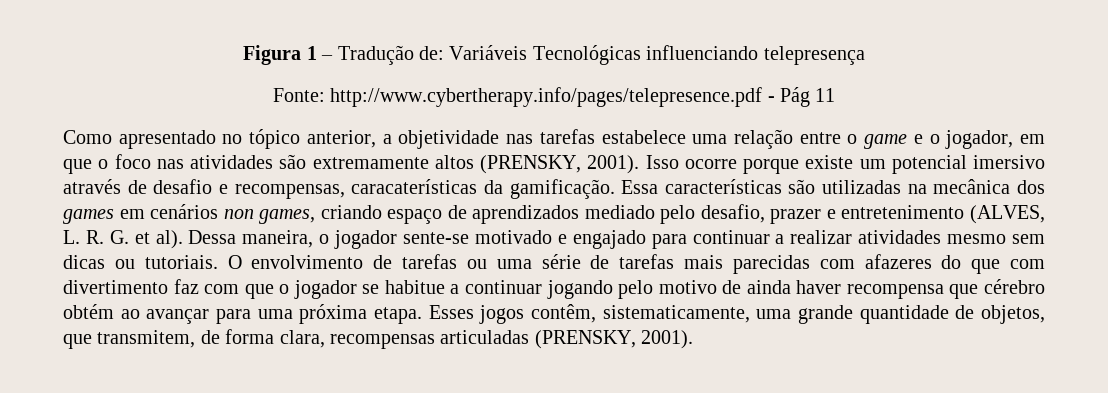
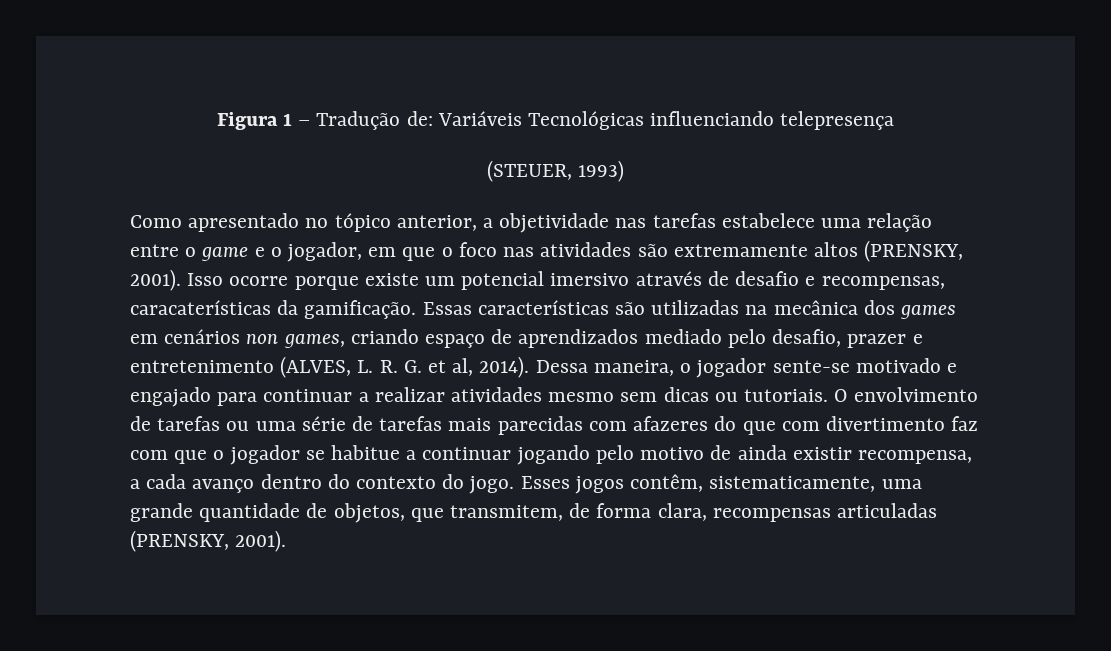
[272,87,836,107] Fonte: http://www.cybertherapy.info/pages/telepresence.pdf - Pág 11 -> [486,160,625,182] (STEUER, 1993)
[621,180,659,194] Essa -> [422,302,472,315] Essas
[155,230,183,249] al). -> [452,356,530,378] al, 2014).
[796,279,1045,299] [63,304,422,324] haver recompensa que cérebro obtém ao avançar para uma próxima etapa. -> [792,447,972,464] [130,474,515,494] existir recompensa, a cada avanço dentro do contexto do jogo.

